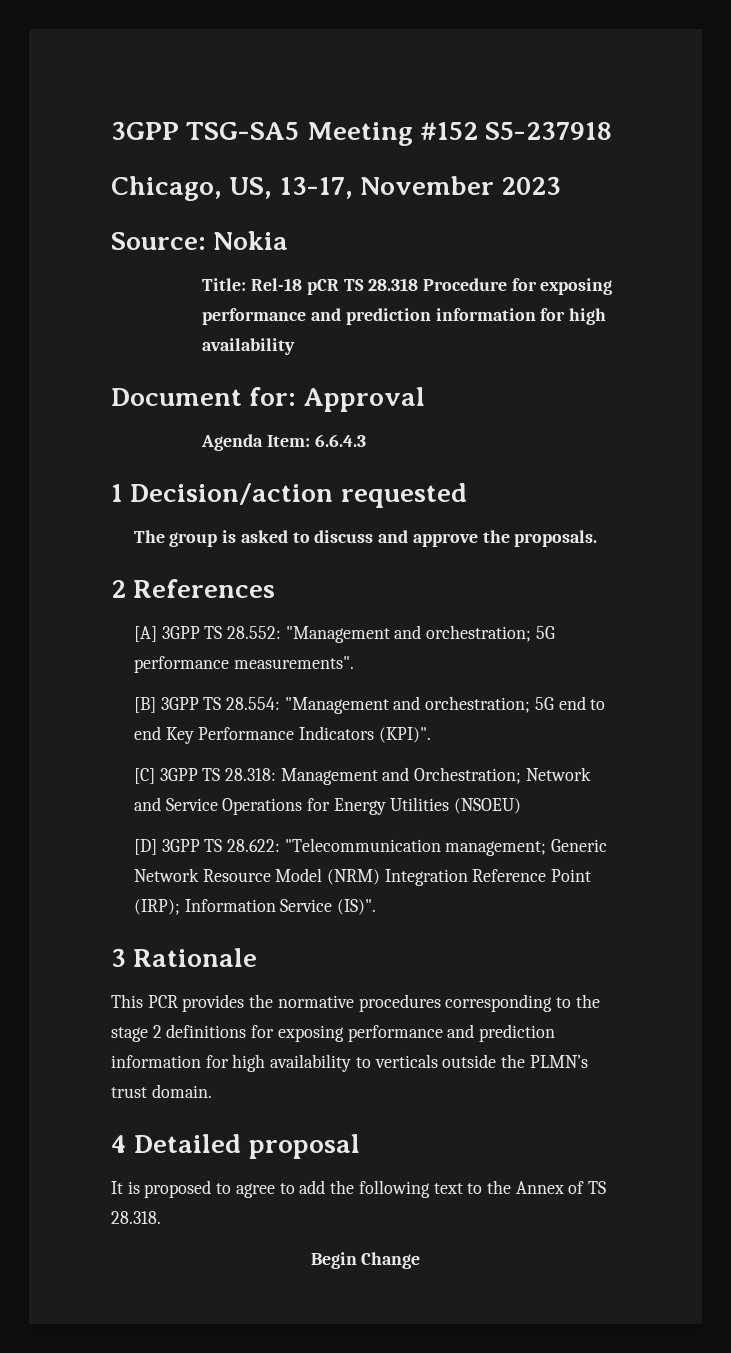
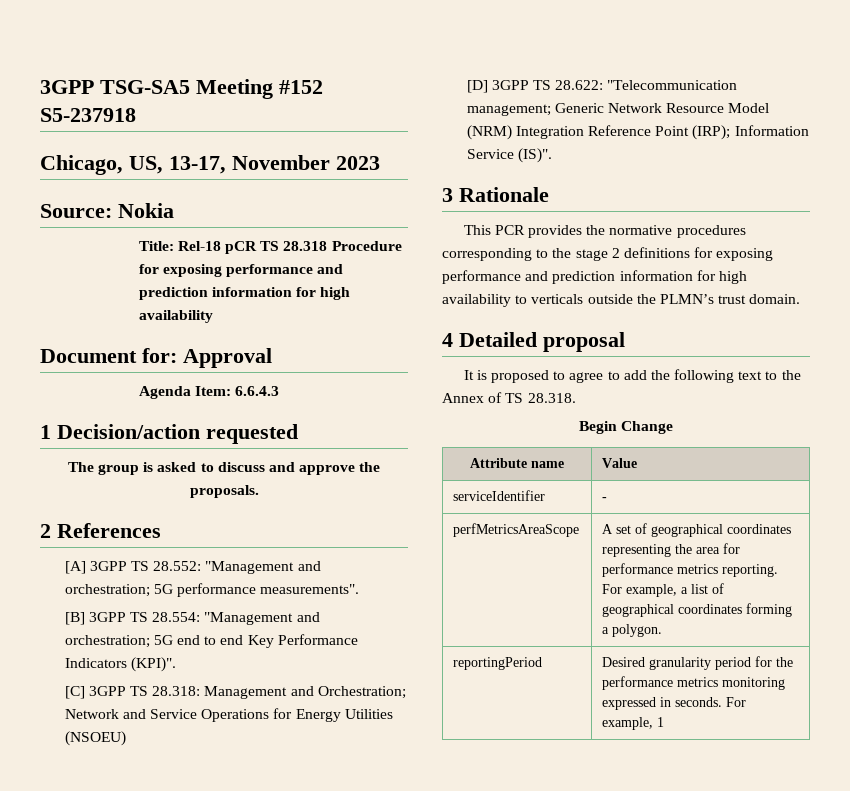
(421, 1260) none -> [470,458,564,468] [602,458,638,468] [453,490,546,501] [602,497,608,501] [453,523,580,537] [602,523,792,537] [602,543,741,557] [602,563,779,577] [602,583,725,597] [602,603,793,617] [602,624,663,637] [453,657,543,670] [602,656,794,670] [602,676,786,690] [602,697,747,710] [602,717,665,730] // Attribute name | Value // serviceIdentifier | - // perfMetricsAreaScope | A set of geographical coordinates representing the area for performance metrics reporting. For example, a list of geographical coordinates forming a polygon. // reportingPeriod | Desired granularity period for the performance metrics monitoring expressed in seconds. For example, 1

